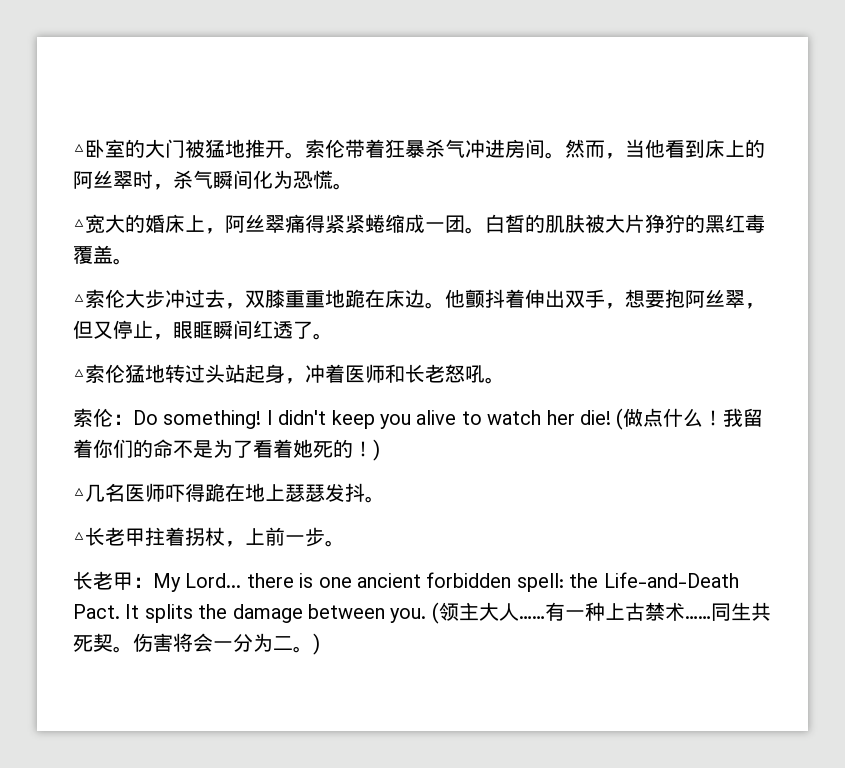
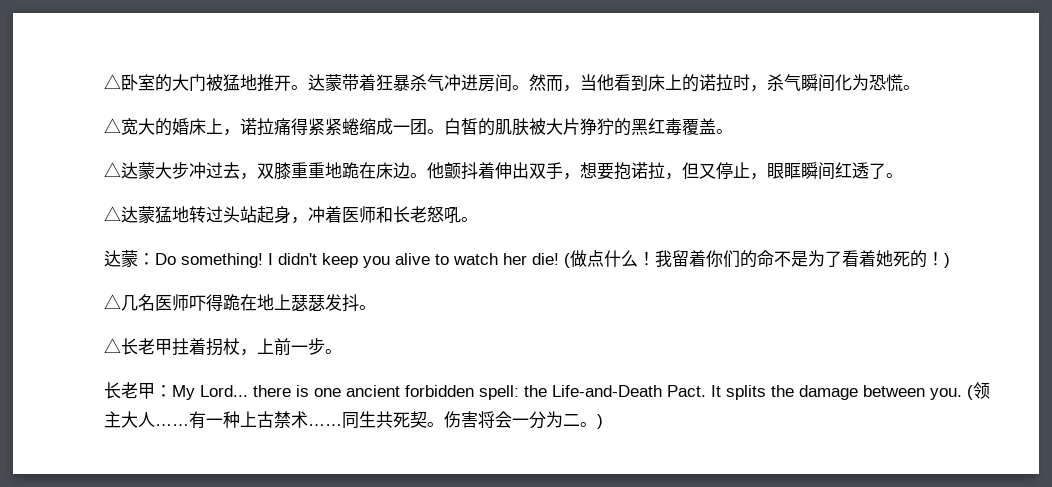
[305,139,345,158] 索伦 -> [308,74,342,91] 达蒙
[73,170,133,189] 阿丝翠 -> [699,74,733,92] 诺拉
[225,214,285,233] 阿丝翠 -> [240,118,274,136] 诺拉
[85,289,125,308] 索伦 -> [121,162,155,179] 达蒙
[685,289,745,308] 阿丝翠 -> [631,162,665,180] 诺拉
[85,364,125,383] 索伦 -> [121,206,155,223] 达蒙
[73,408,113,427] 索伦 -> [104,250,138,267] 达蒙

